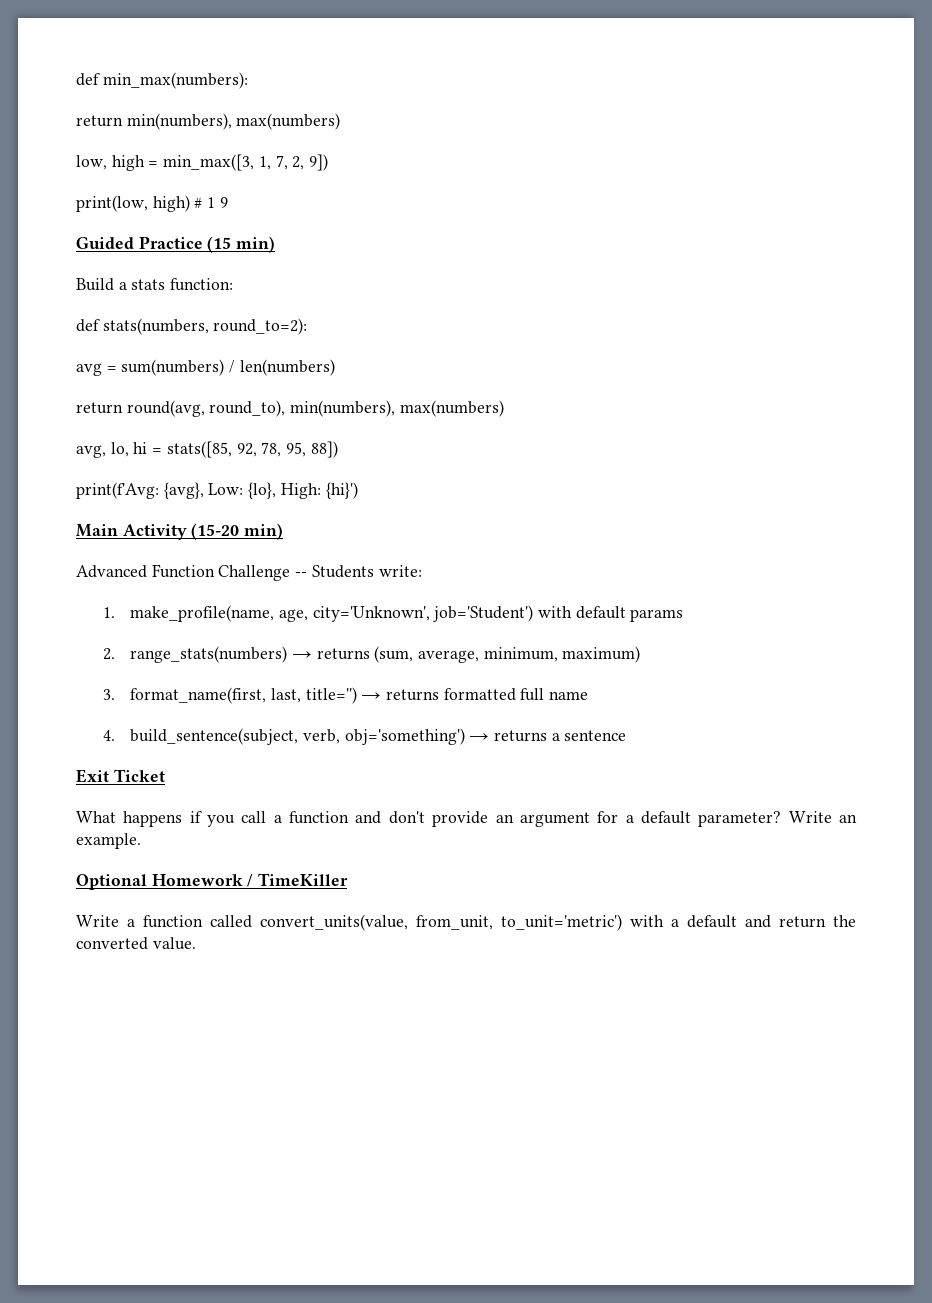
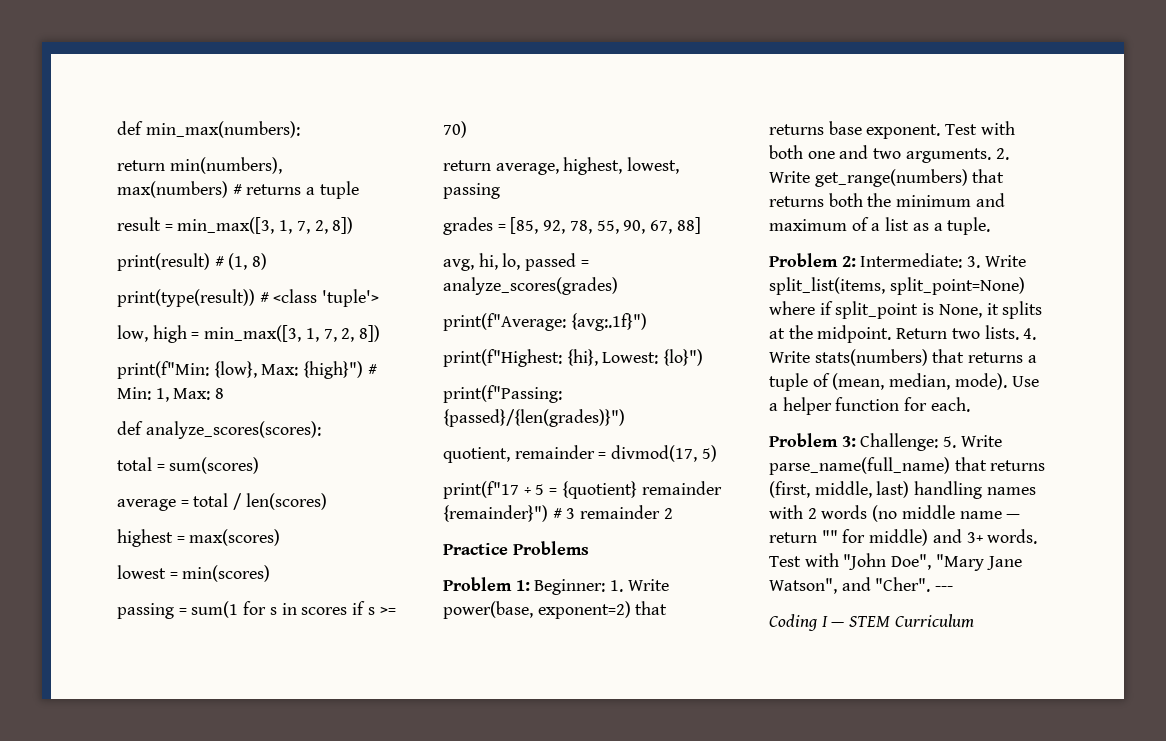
(341, 121) none -> [232,181,359,199] [117,217,354,234] [117,253,268,271] [117,289,380,307] # returns a tuple // result = min_max([3, 1, 7, 2, 8]) // print(result) # (1, 8) // print(type(result)) # <class 'tuple'>
[309,154,329,171] [76,195,228,212] [76,236,276,253] [76,278,234,291] [76,318,308,335] [76,359,335,376] [76,400,504,417] [76,441,338,458] [76,482,358,499] [76,523,284,540] [76,564,422,581] [103,605,684,622] [103,646,641,663] [103,687,589,704] [103,728,627,745] [76,769,165,783] [76,811,858,827] [76,833,141,849] [76,873,349,890] [76,914,856,931] [76,937,196,950] 9]) // print(low, high) # 1 9 // Guided Practice (15 min) // Build a stats function: // def stats(numbers, round_to=2): // avg = sum(numbers) / len(numbers) // return round(avg, round_to), min(numbers), max(numbers) // avg, lo, hi = stats([85, 92, 78, 95, 88]) // print(f'Avg: {avg}, Low: {lo}, High: {hi}') // Main Activity (15-20 min) // Advanced Function Challenge -- Students write: // 1. make_profile(name, age, city='Unknown', job='Student') with default params // 2. range_stats(numbers) → returns (sum, average, minimum, maximum) // 3. format_name(first, last, title='') → returns formatted full name // 4. build_sentence(subject, verb, obj='something') → returns a sentence // Exit Ticket // What happens if you call a function and don't provide an argument for a default parameter? Write an example. // Optional Homework / TimeKiller // Write a function called convert_units(value, from_unit, to_unit='metric') with a default and return the converted value. -> [359,325,381,342] [117,361,377,379] [117,387,225,402] [117,421,321,439] [117,457,260,474] [117,493,327,511] [117,529,281,547] [117,565,271,582] [117,601,396,619] [443,121,467,138] [443,157,680,175] [443,183,500,199] [443,217,701,235] [443,253,589,271] [443,277,618,295] [443,313,647,331] [443,349,704,367] [443,385,562,403] [443,409,625,427] [443,445,717,463] [443,481,722,499] [443,505,673,522] [443,541,589,555] [443,577,669,595] [443,601,668,619] [769,121,1015,139] [769,145,1009,163] [769,169,1005,187] [769,193,1005,207] [769,217,991,235] [769,253,1026,268] [769,277,1025,295] [769,301,1043,319] [769,325,1037,343] [769,349,1037,366] [769,373,1039,391] [769,397,970,415] [769,433,1002,451] [769,457,1046,475] [769,481,1036,499] [769,505,1021,522] [769,529,1038,546] [769,553,1022,571] [769,577,954,594] [769,614,974,631] 8]) // print(f"Min: {low}, Max: {high}") # Min: 1, Max: 8 // def analyze_scores(scores): // total = sum(scores) // average = total / len(scores) // highest = max(scores) // lowest = min(scores) // passing = sum(1 for s in scores if s >= 70) // return average, highest, lowest, passing // grades = [85, 92, 78, 55, 90, 67, 88] // avg, hi, lo, passed = analyze_scores(grades) // print(f"Average: {avg:.1f}") // print(f"Highest: {hi}, Lowest: {lo}") // print(f"Passing: {passed}/{len(grades)}") // quotient, remainder = divmod(17, 5) // print(f"17 ÷ 5 = {quotient} remainder {remainder}") # 3 remainder 2 // Practice Problems // Problem 1: Beginner: 1. Write power(base, exponent=2) that returns base exponent. Test with both one and two arguments. 2. Write get_range(numbers) that returns both the minimum and maximum of a list as a tuple. // Problem 2: Intermediate: 3. Write split_list(items, split_point=None) where if split_point is None, it splits at the midpoint. Return two lists. 4. Write stats(numbers) that returns a tuple of (mean, median, mode). Use a helper function for each. // Problem 3: Challenge: 5. Write parse_name(full_name) that returns (first, middle, last) handling names with 2 words (no middle name — return "" for middle) and 3+ words. Test with "John Doe", "Mary Jane Watson", and "Cher". --- // Coding I — STEM Curriculum

